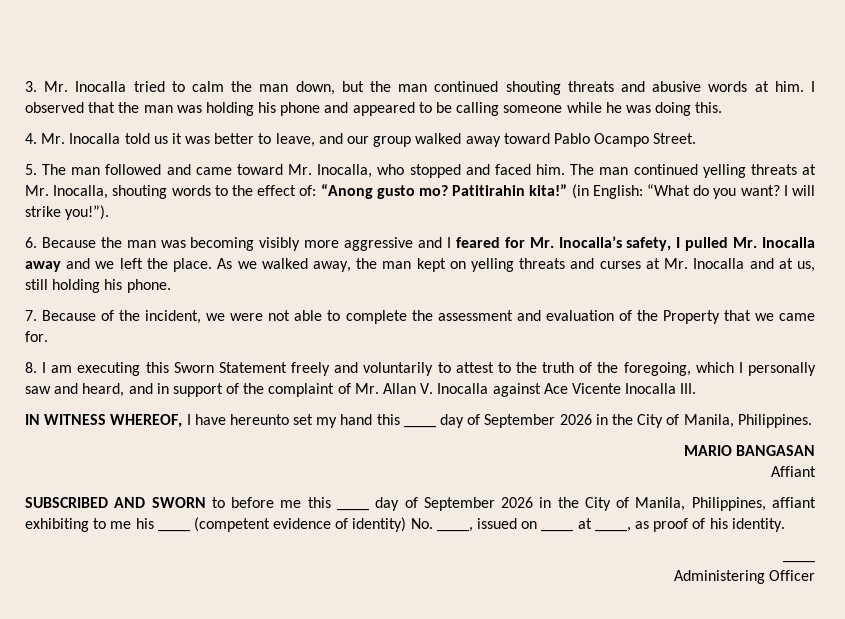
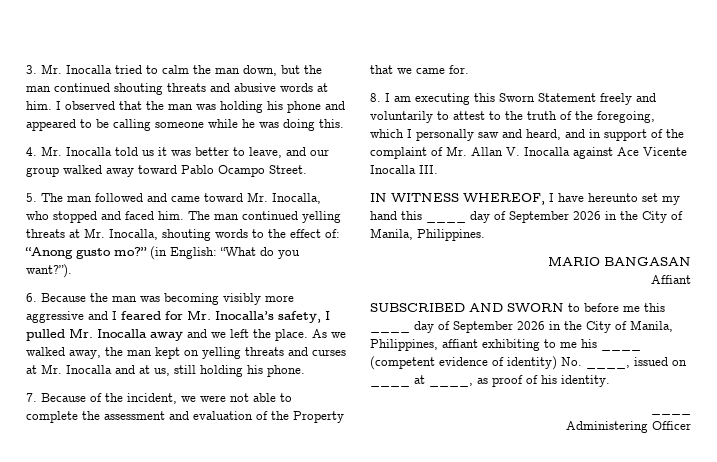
[418,184,568,196] mo? Patitirahin kita!” -> [114,247,147,256] mo?”
[740,185,816,196] [25,205,110,220] want? I will strike you!”). -> [26,264,72,278] want?”).

